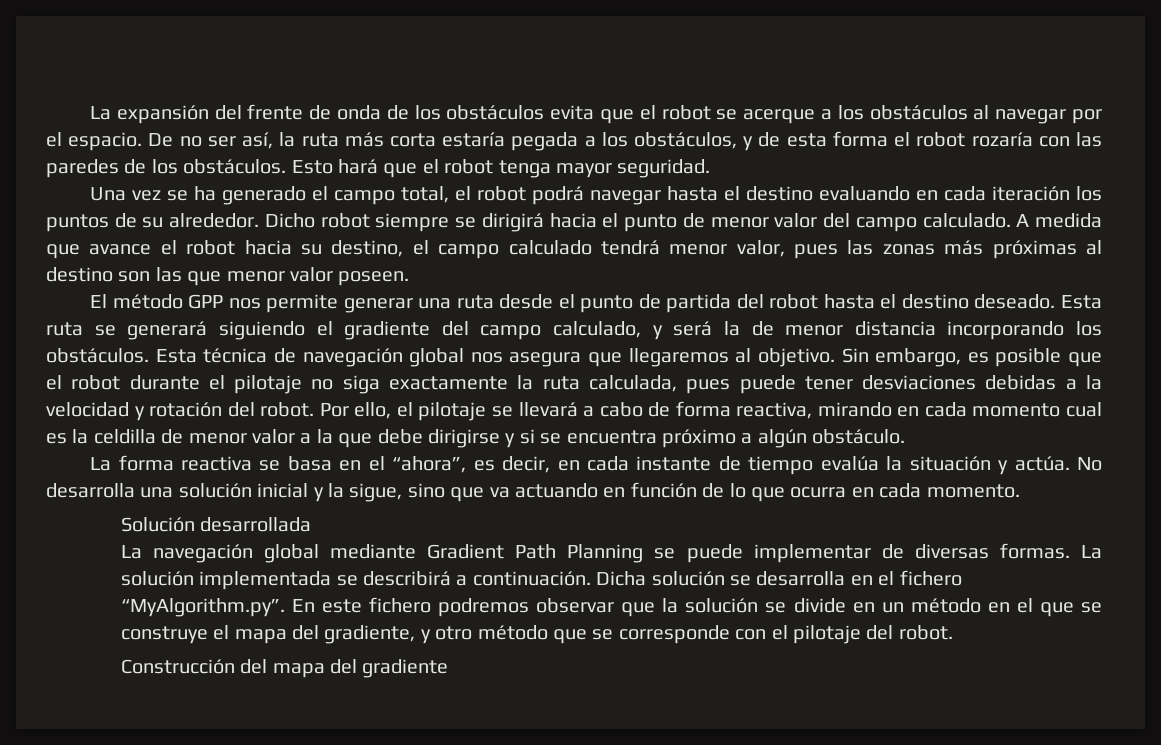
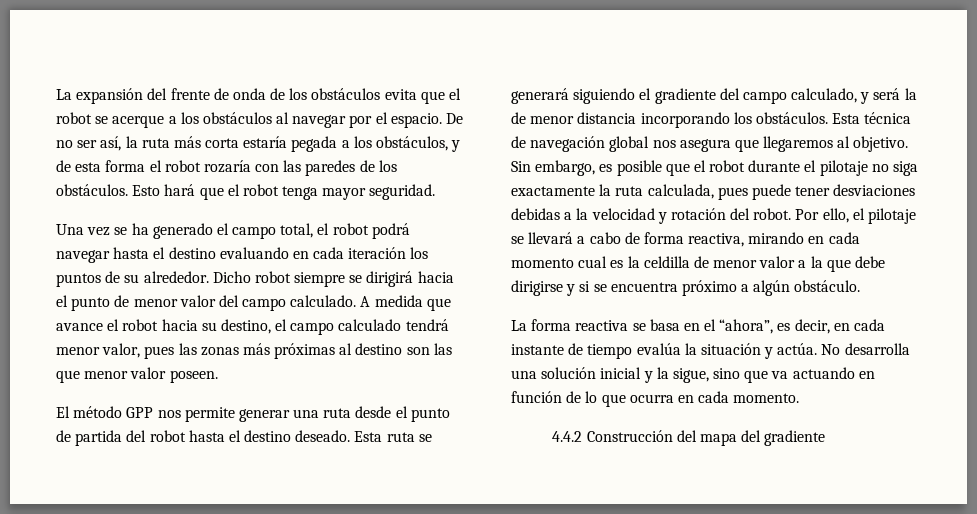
[120,517,312,532] [120,543,1102,563] [120,570,962,590] [120,597,1102,617] [120,625,953,644] Solución desarrollada // La navegación global mediante Gradient Path Planning se puede implementar de diversas formas. La solución implementada se describirá a continuación. Dicha solución se desarrolla en el fichero “MyAlgorithm.py”. En este fichero podremos observar que la solución se divide en un método en el que se construye el mapa del gradiente, y otro método que se corresponde con el pilotaje del robot. // -> [552,431,583,442] 4.4.2

